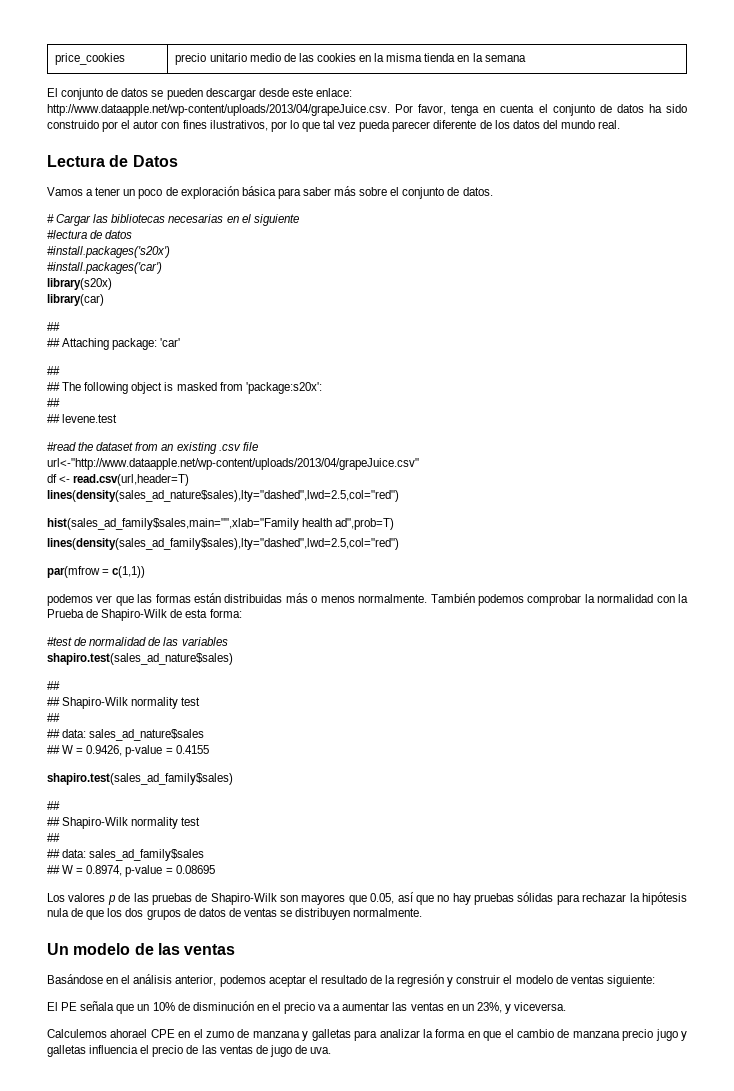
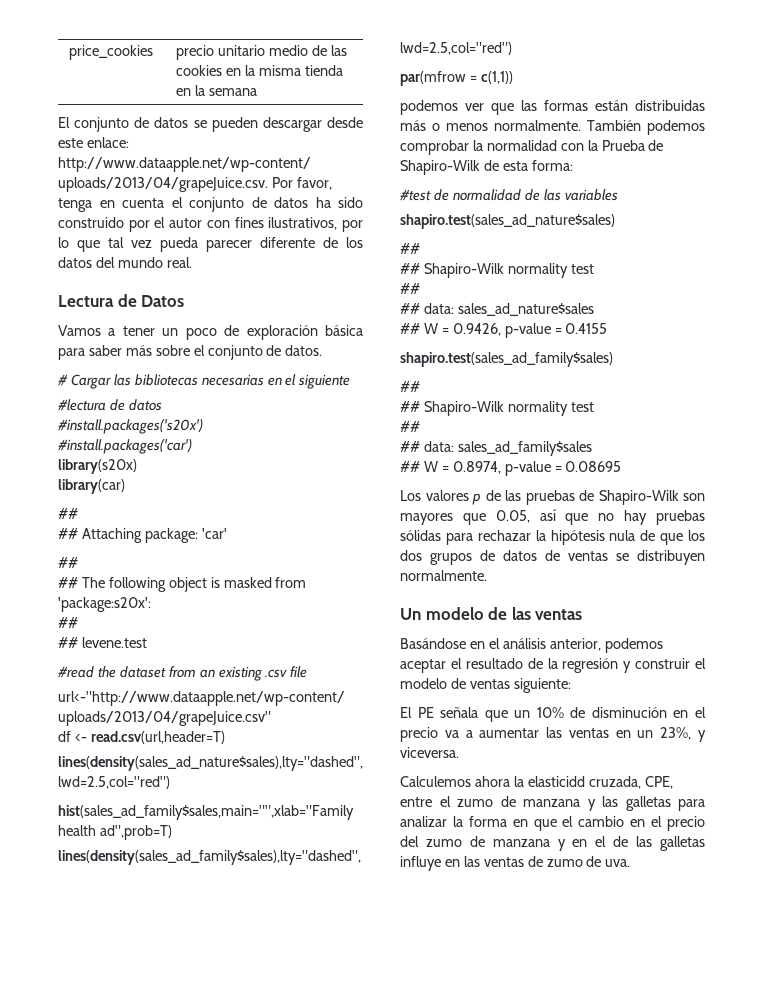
[110,1029,191,1038] ahorael CPE en -> [474,776,673,789] [400,797,432,807] ahora la elasticidd cruzada, CPE, entre
(309, 1036) none -> [602,796,618,807] las
[557,1029,688,1041] [47,1045,199,1057] de manzana precio jugo y galletas influencia el precio de -> [630,816,705,831] [400,836,705,851] [400,856,460,871] en el precio del zumo de manzana y en el de las galletas influye en
[269,1045,292,1057] jugo -> [546,859,583,867] zumo

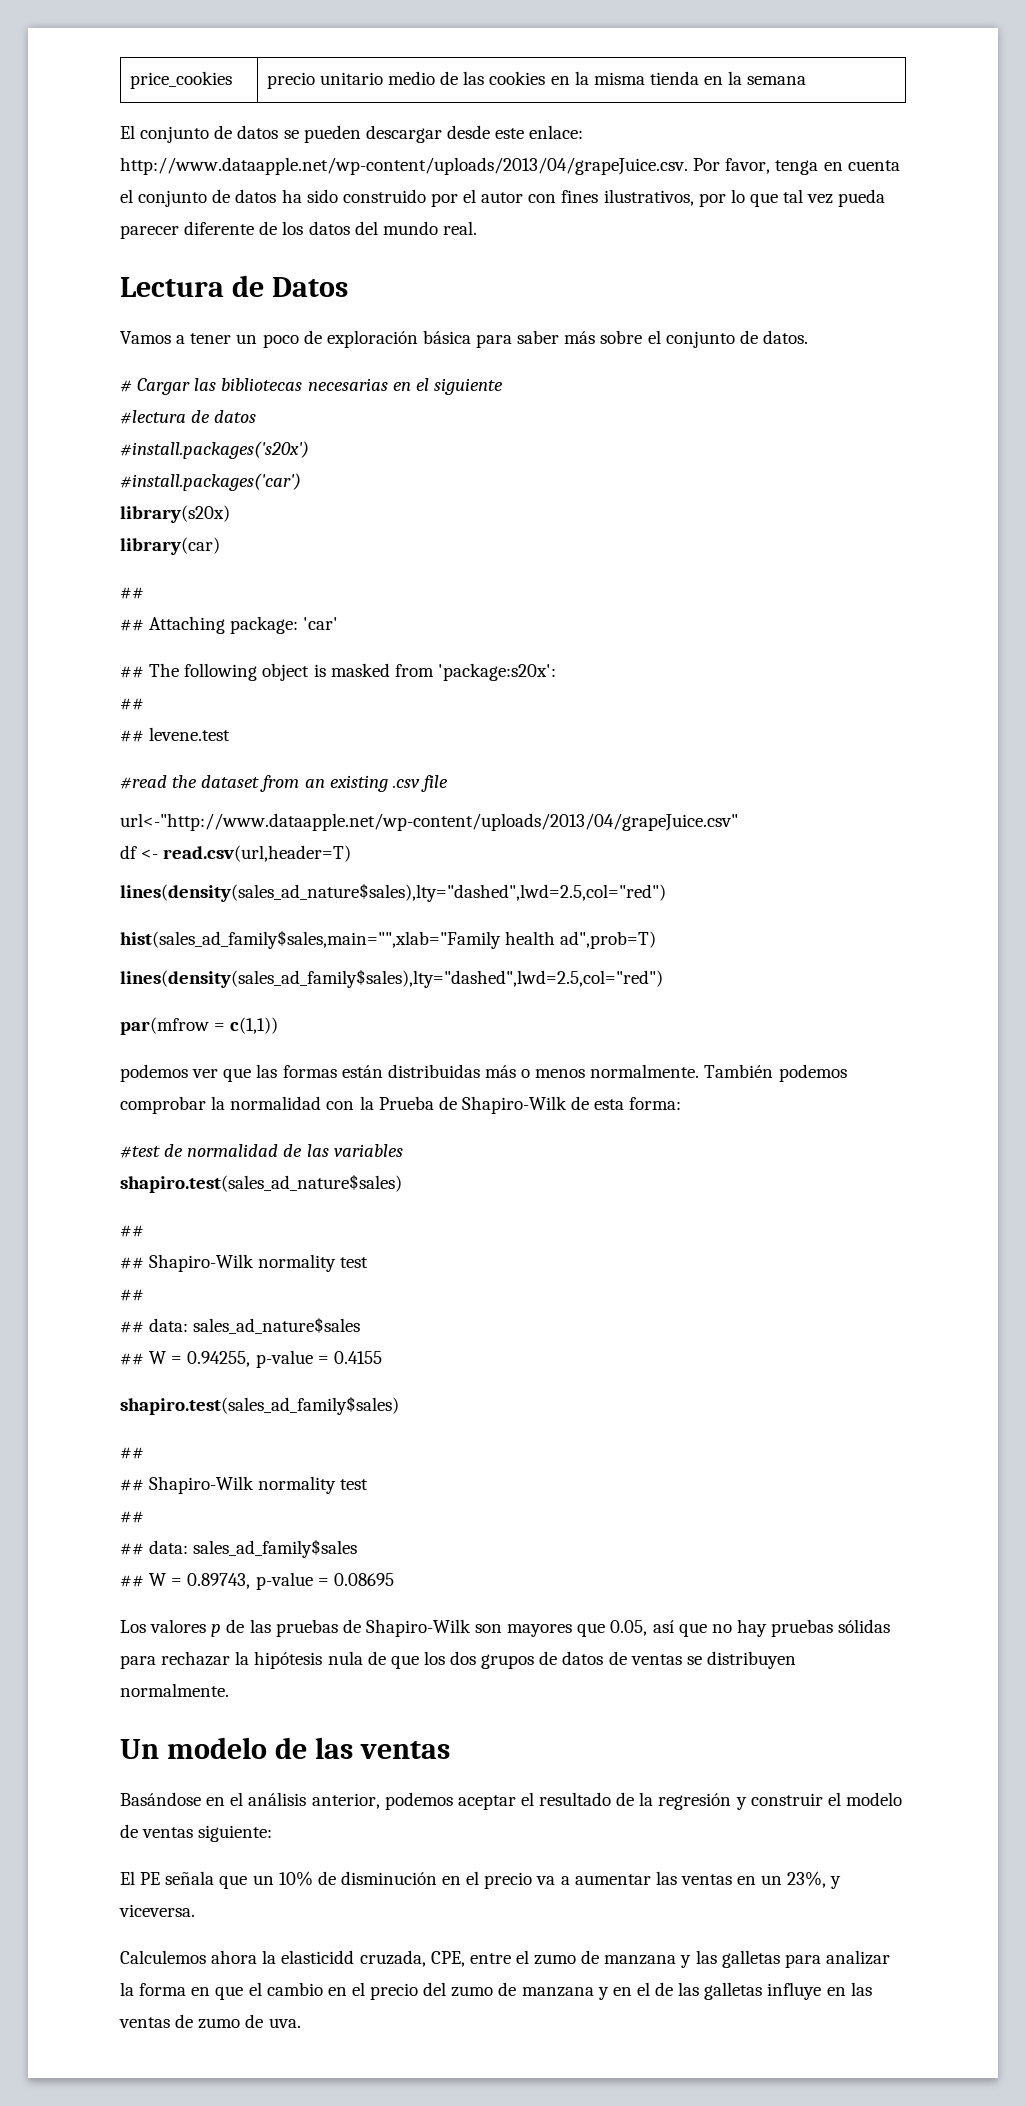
[58,577,78,588] // ## -> (144, 672) none
[452,323,501,336] 0.9426, -> [187,1351,251,1367] 0.94255,
[452,461,501,474] 0.8974, -> [187,1573,251,1589] 0.89743,

